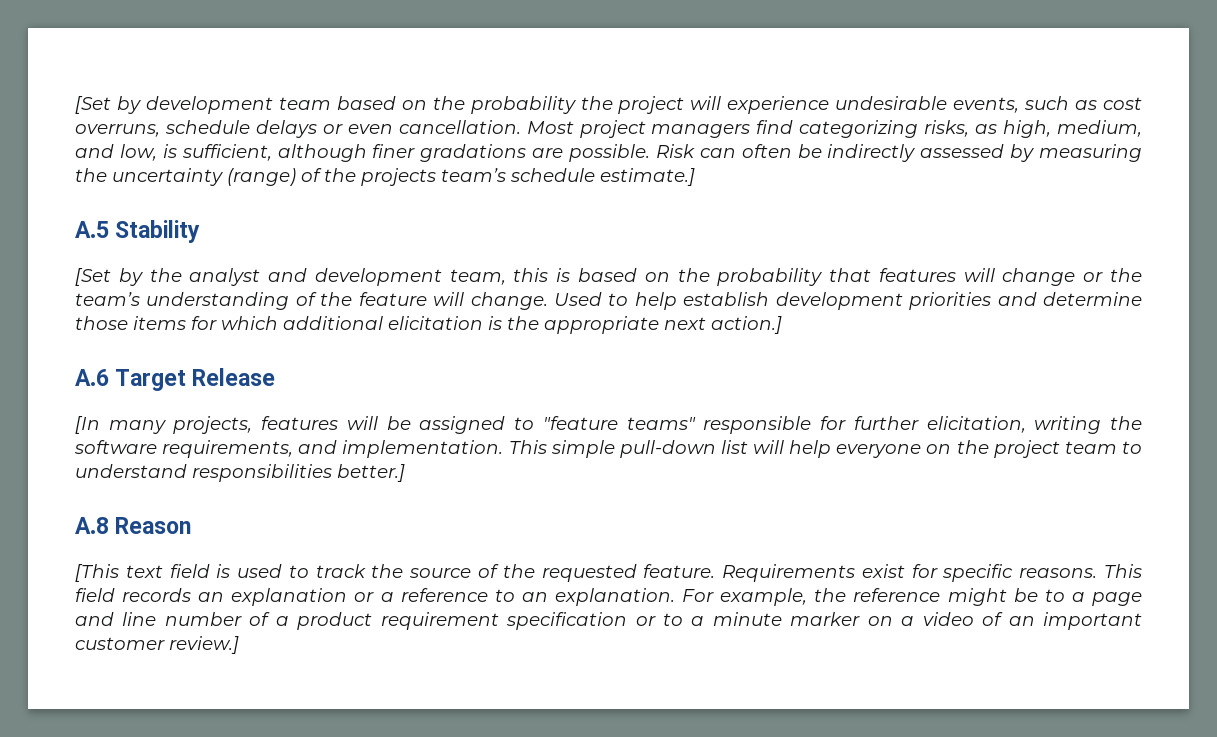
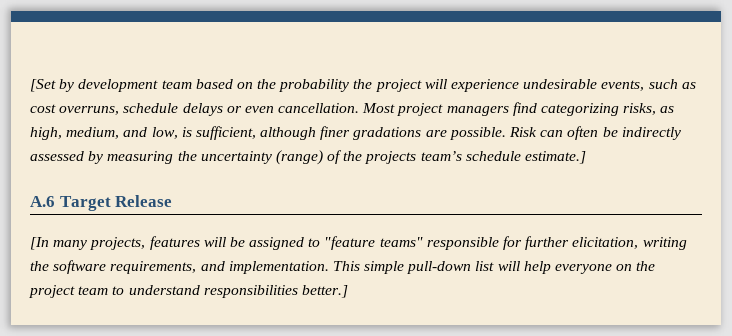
[75,220,201,243] [75,268,1143,286] [75,292,1142,310] [75,316,782,334] // A.5 Stability // [Set by the analyst and development team, this is based on the probability that features will change or the team’s understanding of the feature will change. Used to help establish development priorities and determine those items for which additional elicitation is the appropriate next action.] -> (587, 157) none
[75,517,192,534] [75,564,1143,582] [75,588,1142,606] [75,612,1143,630] [75,636,239,654] // A.8 Reason // [This text field is used to track the source of the requested feature. Requirements exist for specific reasons. This field records an explanation or a reference to an explanation. For example, the reference might be to a page and line number of a product requirement specification or to a minute marker on a video of an important customer review.] -> (348, 291) none

